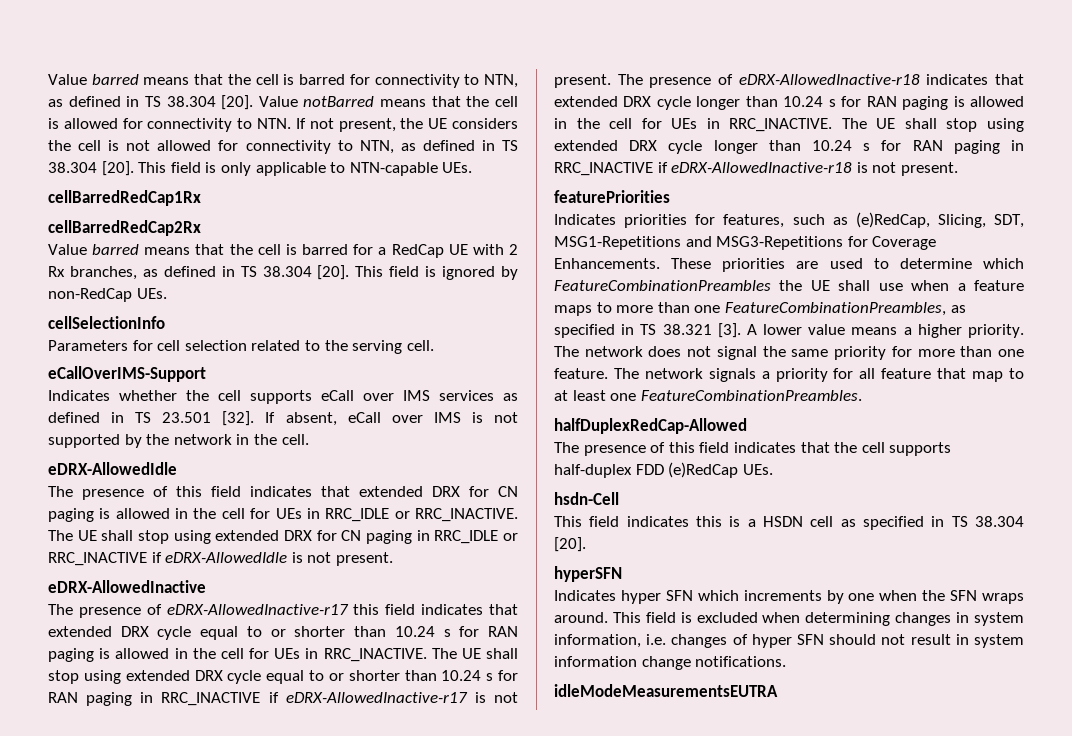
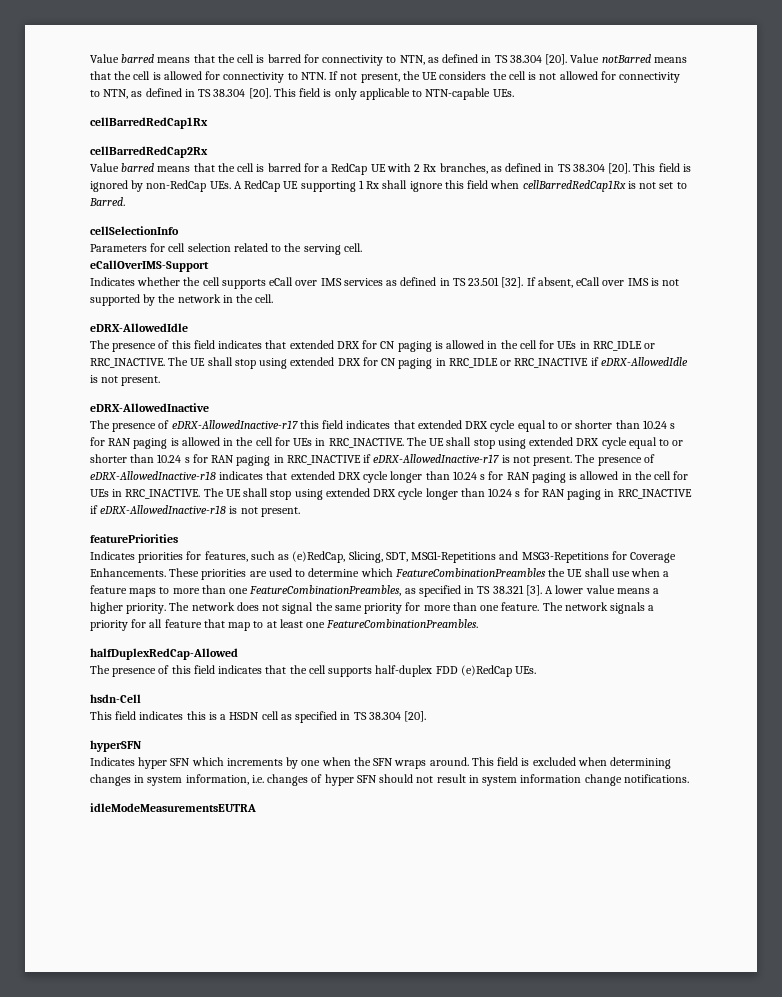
(167, 293) none -> [233,180,687,192] [89,197,125,206] A RedCap UE supporting 1 Rx shall ignore this field when cellBarredRedCap1Rx is not set to Barred.

